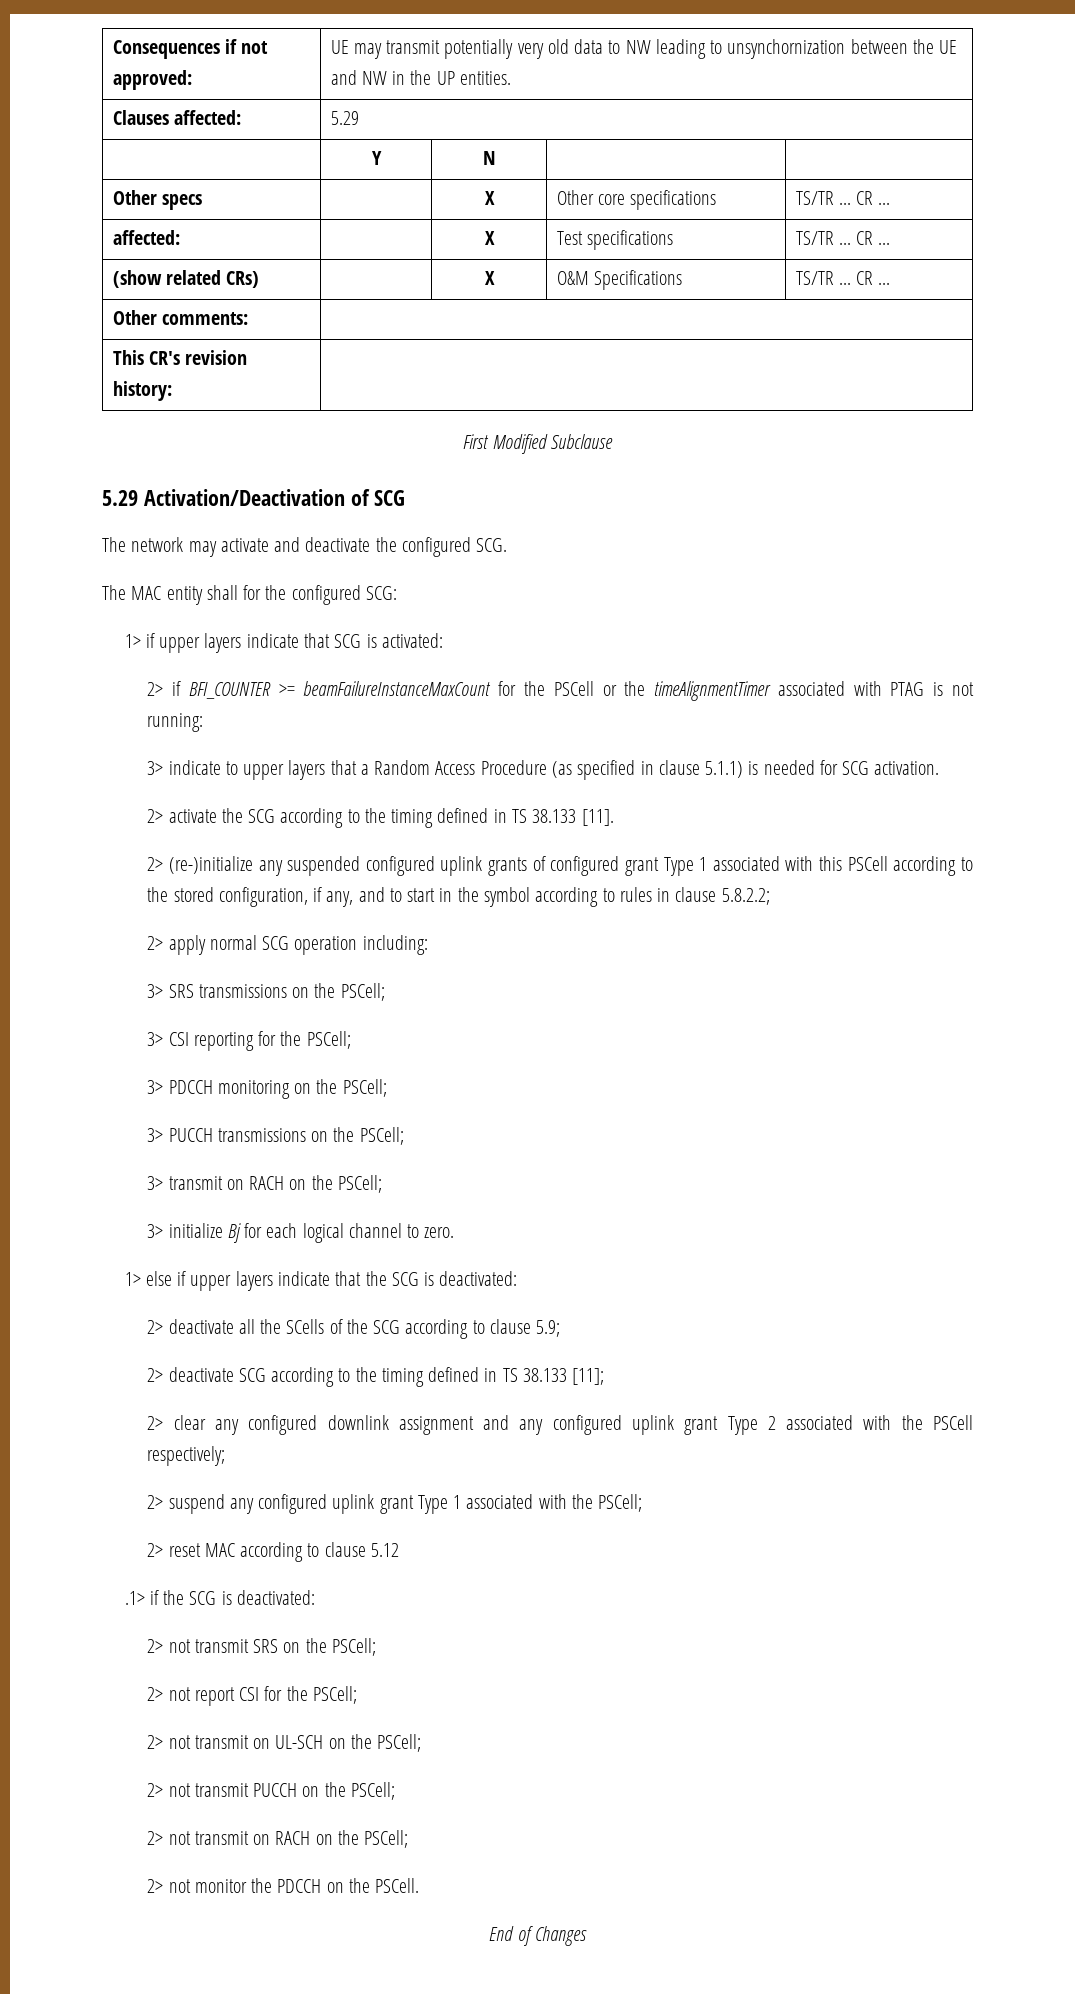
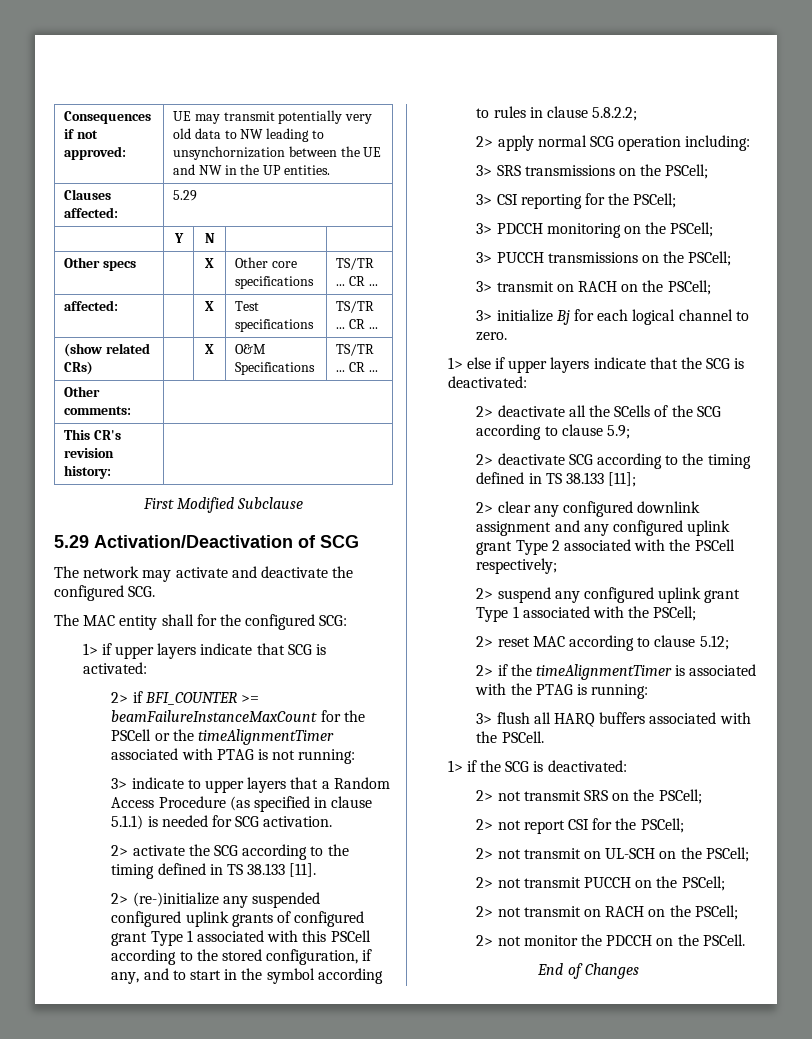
[370,1543,399,1557] [124,1591,145,1605] 5.12 // .1> -> [699,635,729,650] [476,664,757,680] [475,683,649,699] [476,712,751,727] [476,731,544,743] [447,760,463,772] 5.12; // 2> if the timeAlignmentTimer is associated with the PTAG is running: // 3> flush all HARQ buffers associated with the PSCell. // 1>

